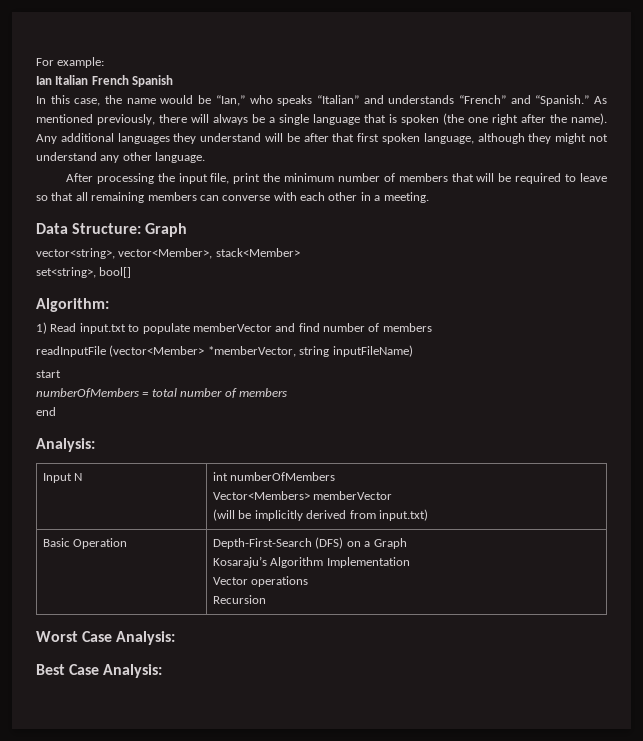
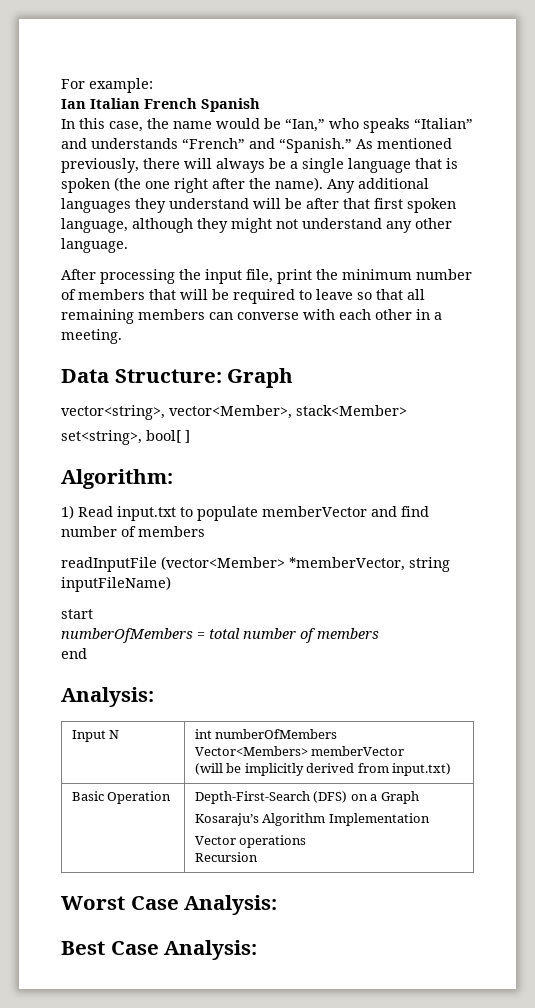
[99,267,132,278] bool[] -> [146,430,190,443] bool[ ]

